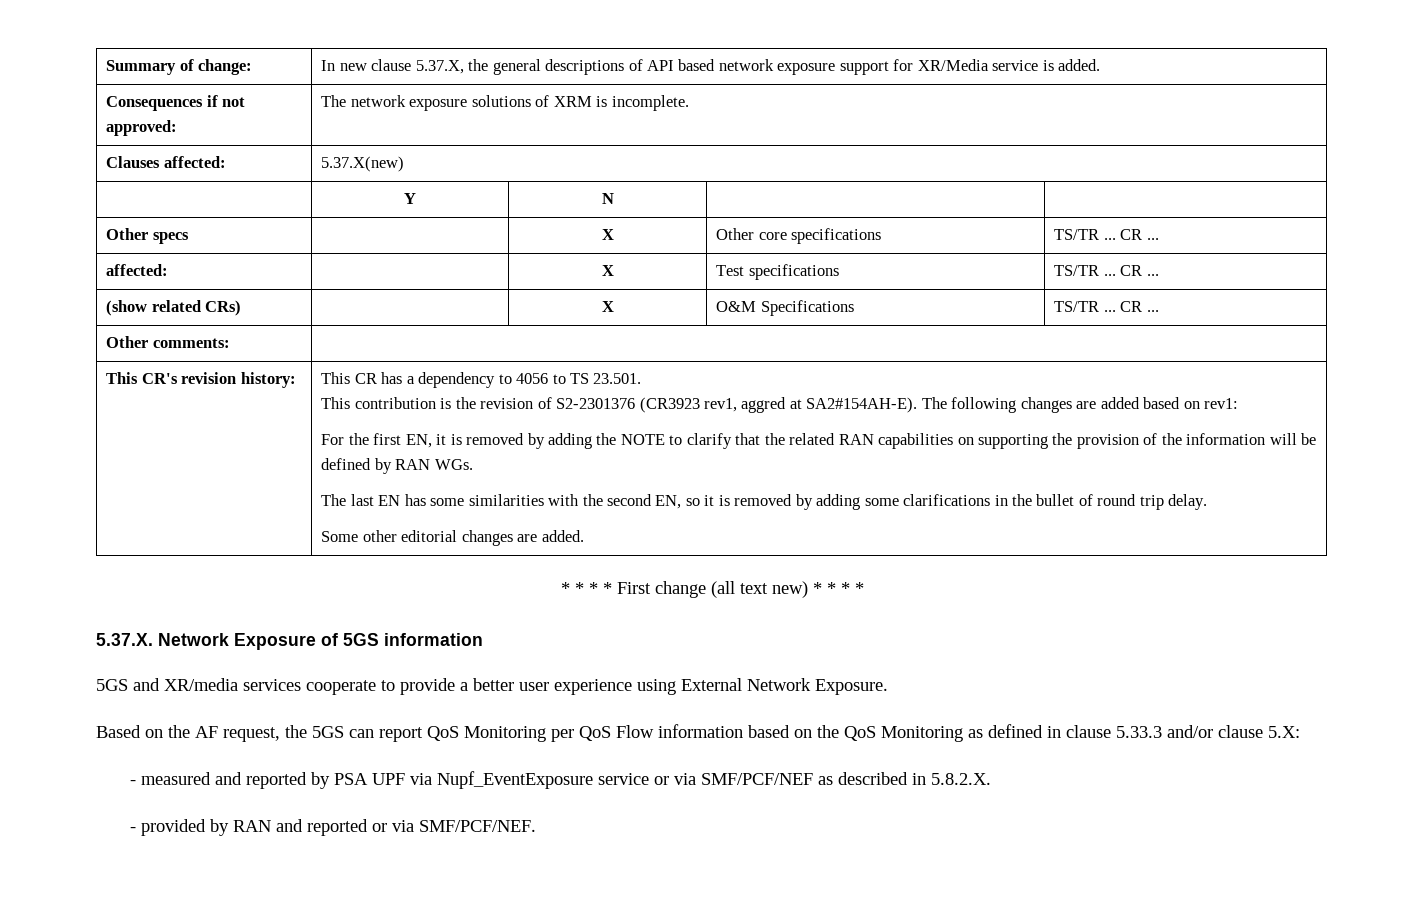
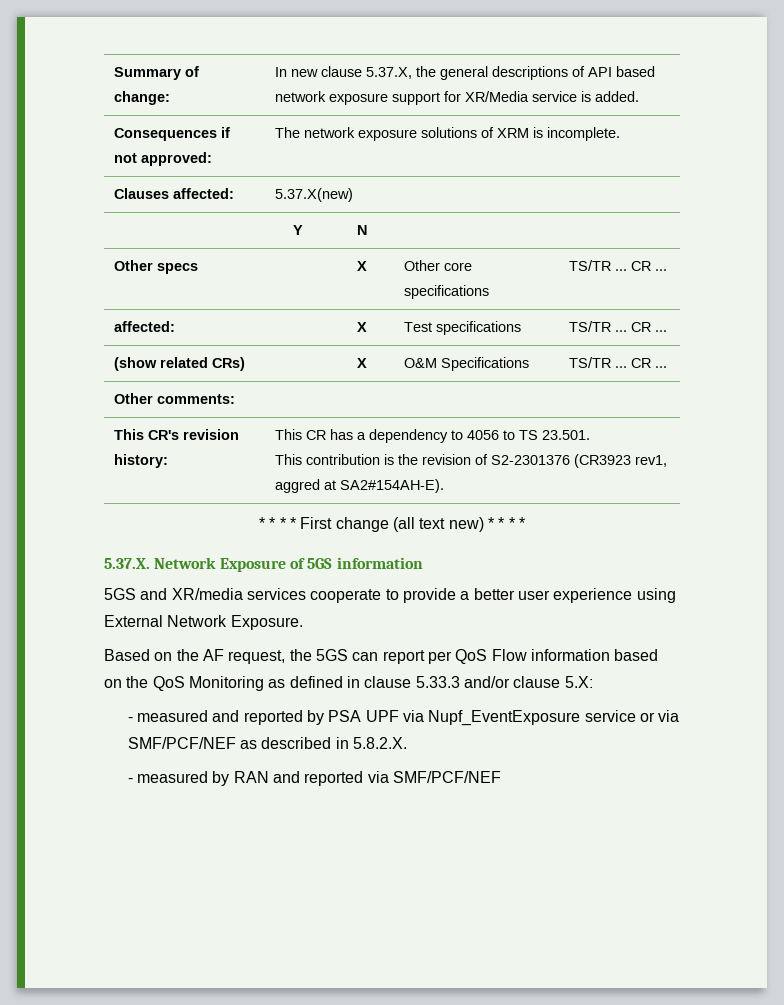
[921,397,1239,413] [321,433,1317,449] [321,458,473,474] [321,494,1208,510] [321,530,584,546] The following changes are added based on rev1: // For the first EN, it is removed by adding the NOTE to clarify that the related RAN capabilities on supporting the provision of the information will be defined by RAN WGs. // The last EN has some similarities with the second EN, so it is removed by adding some clarifications in the bullet of round trip delay. // Some other editorial changes are added. -> (444, 486) none
[427,726,546,742] QoS Monitoring -> (425, 657) none
[141,819,207,836] provided -> [136,771,208,783] measured
[372,820,537,832] or via SMF/PCF/NEF. -> [367,771,501,783] via SMF/PCF/NEF

